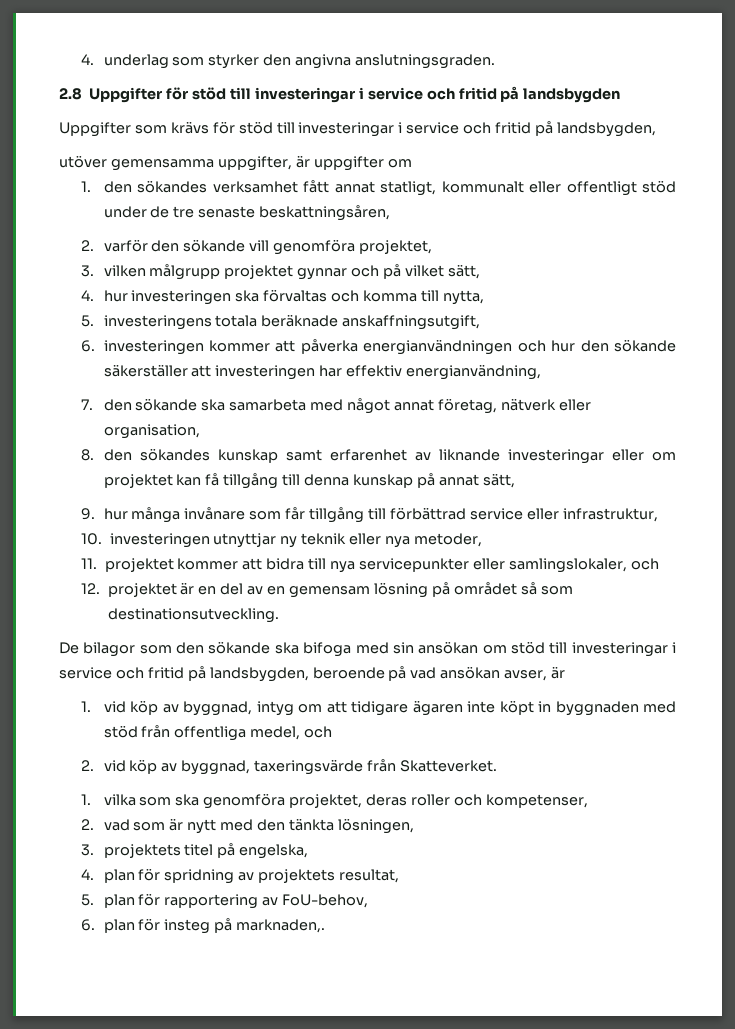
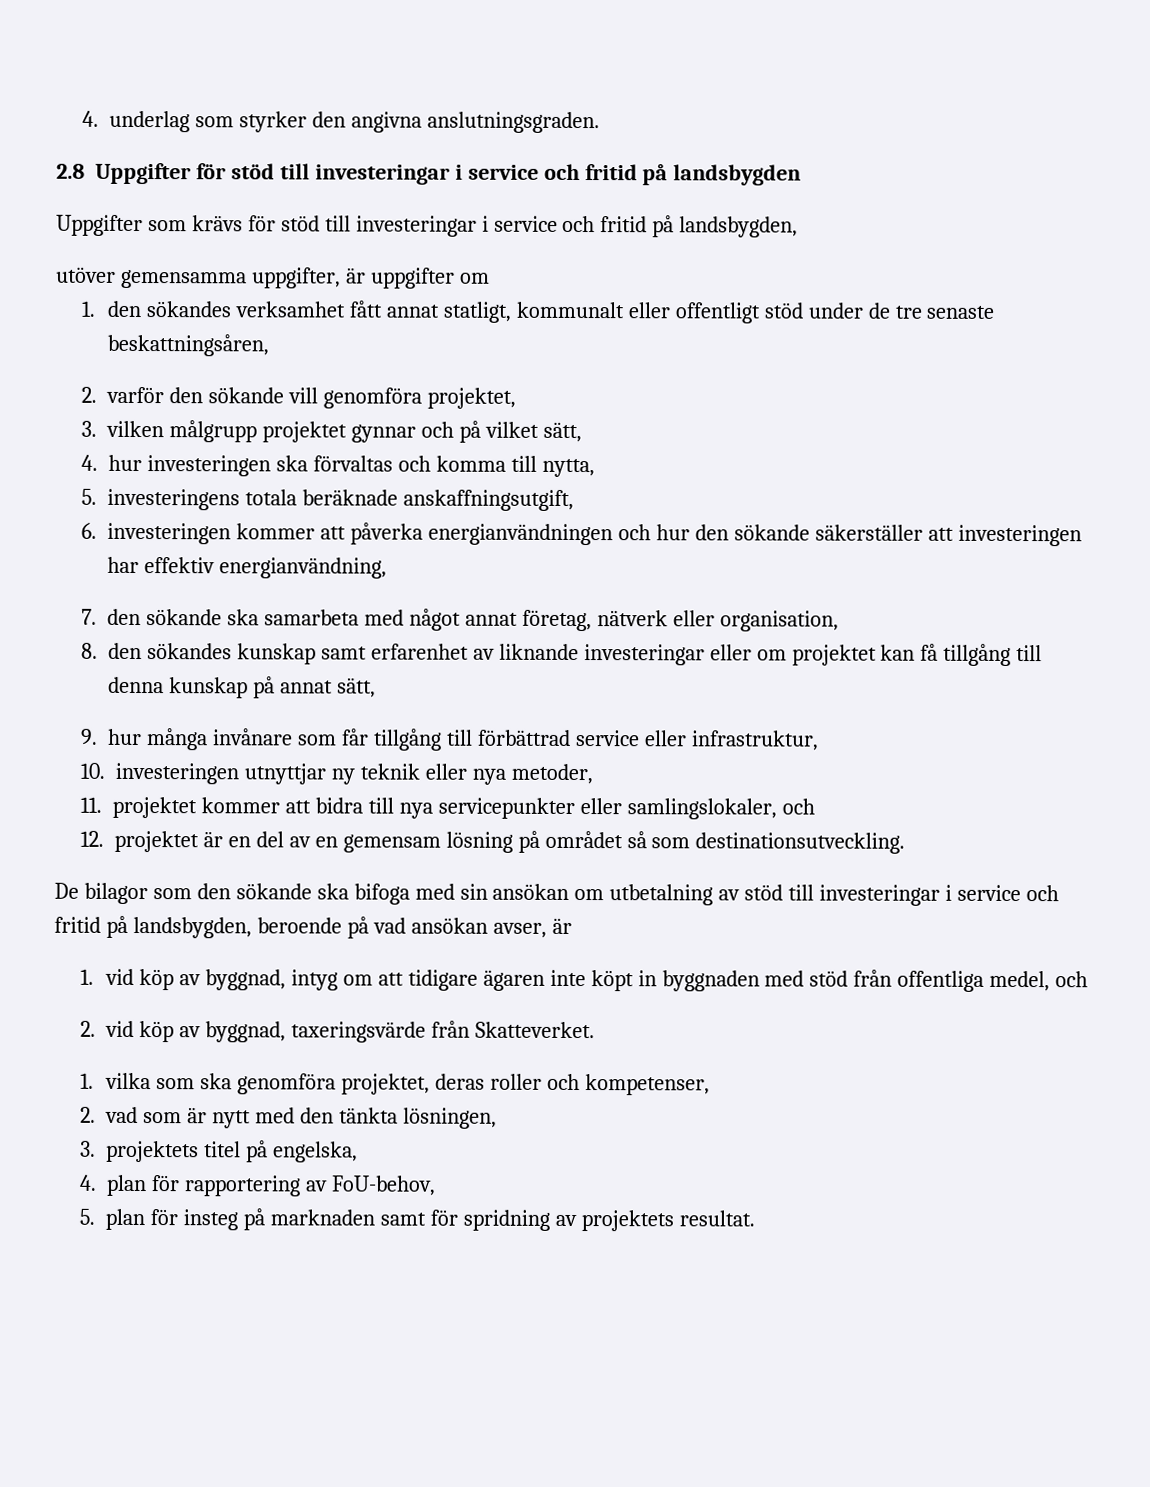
(507, 649) none -> [609,884,741,906] utbetalning av
[164,869,400,884] [81,893,161,908] spridning av projektets resultat, // 5. plan för -> (181, 1183) none
[81,919,96,931] 6. -> [79,1208,96,1225] 5.
[236,919,326,933] marknaden,. -> [270,1209,755,1232] marknaden samt för spridning av projektets resultat.

